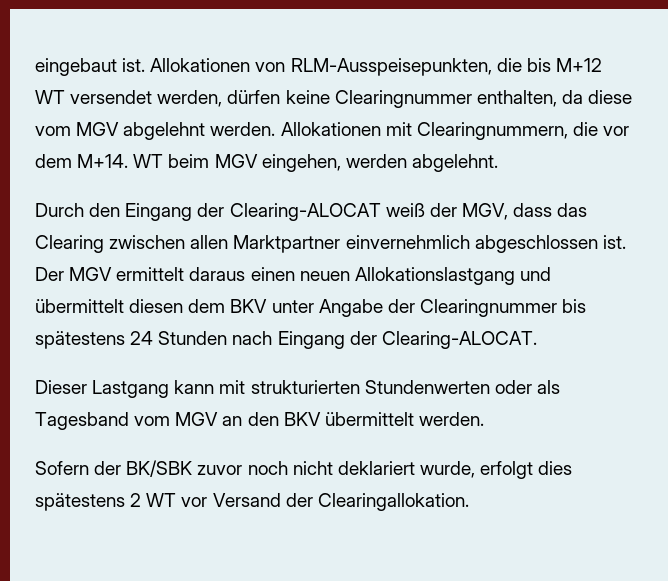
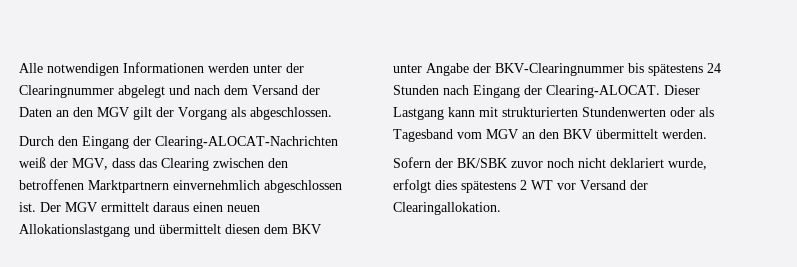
[35,58,602,76] [35,90,633,108] [35,122,630,140] [35,154,498,172] eingebaut ist. Allokationen von RLM-Ausspeisepunkten, die bis M+12 WT versendet werden, dürfen keine Clearingnummer enthalten, da diese vom MGV abgelehnt werden. Allokationen mit Clearingnummern, die vor dem M+14. WT beim MGV eingehen, werden abgelehnt. -> [19,62,304,76] [19,85,320,98] [19,107,332,120] Alle notwendigen Informationen werden unter der Clearingnummer abgelegt und nach dem Versand der Daten an den MGV gilt der Vorgang als abgeschlossen.
[229,203,381,221] Clearing-ALOCAT -> [155,136,338,149] Clearing-ALOCAT-Nachrichten
[190,235,341,253] allen Marktpartner -> [268,158,288,168] [19,179,169,193] den betroffenen Marktpartnern
[419,299,557,317] Clearingnummer -> [495,63,624,76] BKV-Clearingnummer
(537, 340) // -> (660, 91) none

